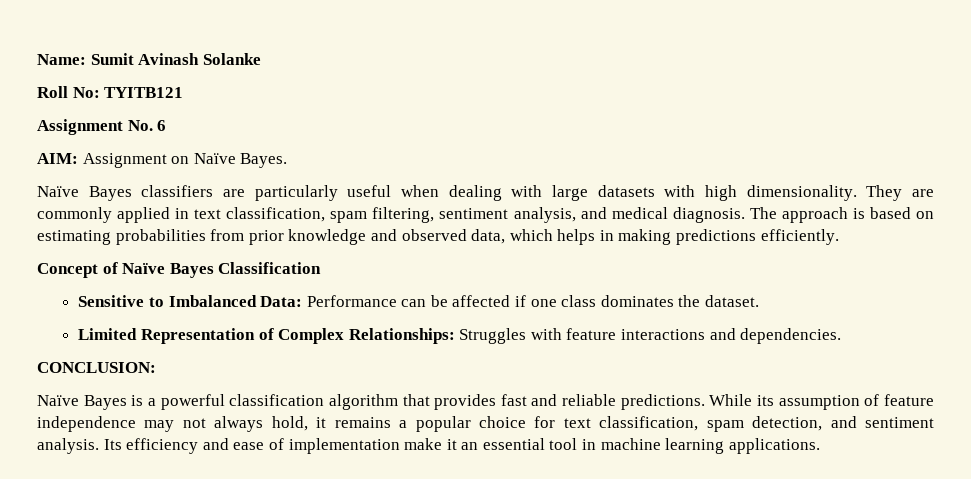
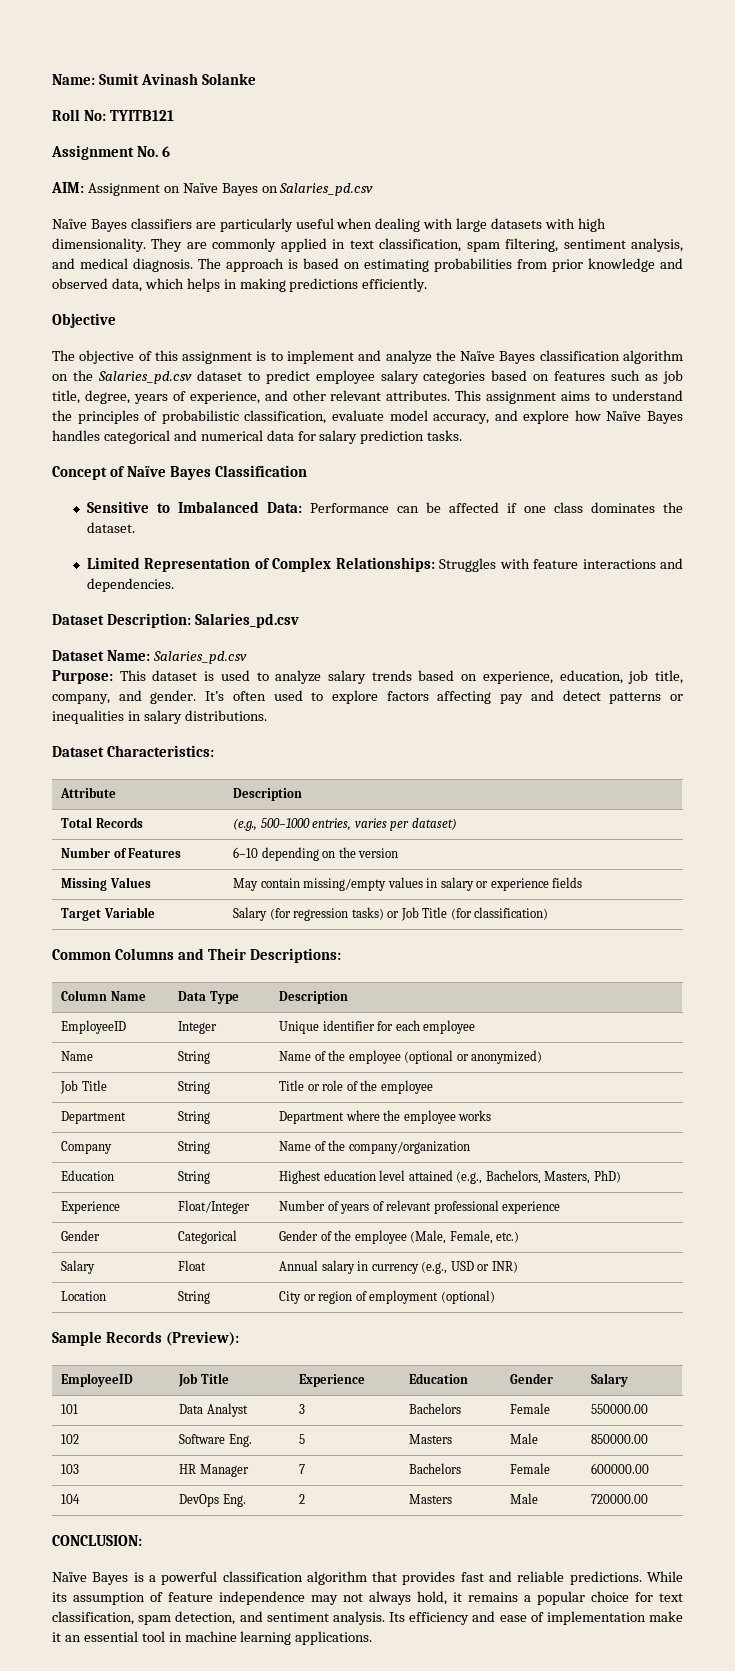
[240,153,288,168] Bayes. -> [221,183,374,196] Bayes on Salaries_pd.csv
(839, 237) none -> [52,313,116,328] [52,350,683,364] [52,370,684,384] [52,390,683,404] [52,410,684,424] [52,430,463,444] // Objective // The objective of this assignment is to implement and analyze the Naïve Bayes classification algorithm on the Salaries_pd.csv dataset to predict employee salary categories based on features such as job title, degree, years of experience, and other relevant attributes. This assignment aims to understand the principles of probabilistic classification, evaluate model accuracy, and explore how Naïve Bayes handles categorical and numerical data for salary prediction tasks.
(842, 336) none -> [52,613,299,628] [52,650,247,664] [52,670,683,684] [52,690,683,704] [52,710,267,724] [52,745,214,757] [60,787,117,798] [233,788,303,801] [61,817,143,828] [233,818,457,831] [61,847,182,858] [233,847,399,861] [61,877,151,891] [233,877,583,891] [61,907,155,921] [233,907,549,921] [52,948,341,963] [61,990,146,1001] [178,991,239,1004] [279,991,349,1004] [61,1020,127,1034] [178,1021,218,1034] [279,1020,476,1034] [61,1051,94,1061] [178,1051,211,1064] [279,1050,543,1064] [60,1080,107,1094] [178,1081,211,1094] [279,1080,433,1094] [61,1111,127,1124] [178,1111,211,1124] [279,1110,492,1124] [61,1141,113,1154] [178,1141,211,1154] [279,1140,470,1154] [61,1170,115,1181] [178,1171,211,1184] [279,1170,621,1184] [61,1201,121,1214] [178,1200,251,1214] [279,1200,561,1214] [61,1230,101,1241] [178,1230,238,1244] [279,1230,520,1244] [61,1260,96,1274] [178,1260,207,1271] [279,1260,518,1274] [61,1291,107,1301] [178,1291,211,1304] [279,1290,495,1304] [52,1331,239,1346] [61,1373,134,1387] [178,1373,229,1387] [299,1374,366,1387] [409,1373,469,1384] [510,1373,554,1384] [591,1373,629,1387] [61,1404,79,1414] [179,1403,248,1417] [299,1404,306,1414] [409,1403,462,1414] [510,1403,551,1414] [591,1404,649,1414] [61,1434,80,1444] [179,1434,252,1447] [299,1434,306,1444] [409,1434,453,1444] [510,1433,539,1444] [591,1434,649,1444] [61,1464,80,1474] [179,1464,249,1477] [299,1464,306,1474] [409,1463,462,1474] [510,1463,551,1474] [591,1463,650,1474] [61,1494,81,1504] [179,1494,246,1507] [299,1494,306,1504] [409,1494,453,1504] [510,1493,539,1504] [591,1494,649,1504] // Dataset Description: Salaries_pd.csv // Dataset Name: Salaries_pd.csv // Purpose: This dataset is used to analyze salary trends based on experience, education, job title, company, and gender. It’s often used to explore factors affecting pay and detect patterns or inequalities in salary distributions. // Dataset Characteristics: // Attribute | Description // Total Records | (e.g., 500–1000 entries, varies per dataset) // Number of Features | 6–10 depending on the version // Missing Values | May contain missing/empty values in salary or experience fields // Target Variable | Salary (for regression tasks) or Job Title (for classification) // Common Columns and Their Descriptions: // Column Name | Data Type | Description // EmployeeID | Integer | Unique identifier for each employee // Name | String | Name of the employee (optional or anonymized) // Job Title | String | Title or role of the employee // Department | String | Department where the employee works // Company | String | Name of the company/organization // Education | String | Highest education level attained (e.g., Bachelors, Masters, PhD) // Experience | Float/Integer | Number of years of relevant professional experience // Gender | Categorical | Gender of the employee (Male, Female, etc.) // Salary | Float | Annual salary in currency (e.g., USD or INR) // Location | String | City or region of employment (optional) // Sample Records (Preview): // EmployeeID | Job Title | Experience | Education | Gender | Salary // 101 | Data Analyst | 3 | Bachelors | Female | 550000.00 // 102 | Software Eng. | 5 | Masters | Male | 850000.00 // 103 | HR Manager | 7 | Bachelors | Female | 600000.00 // 104 | DevOps Eng. | 2 | Masters | Male | 720000.00

